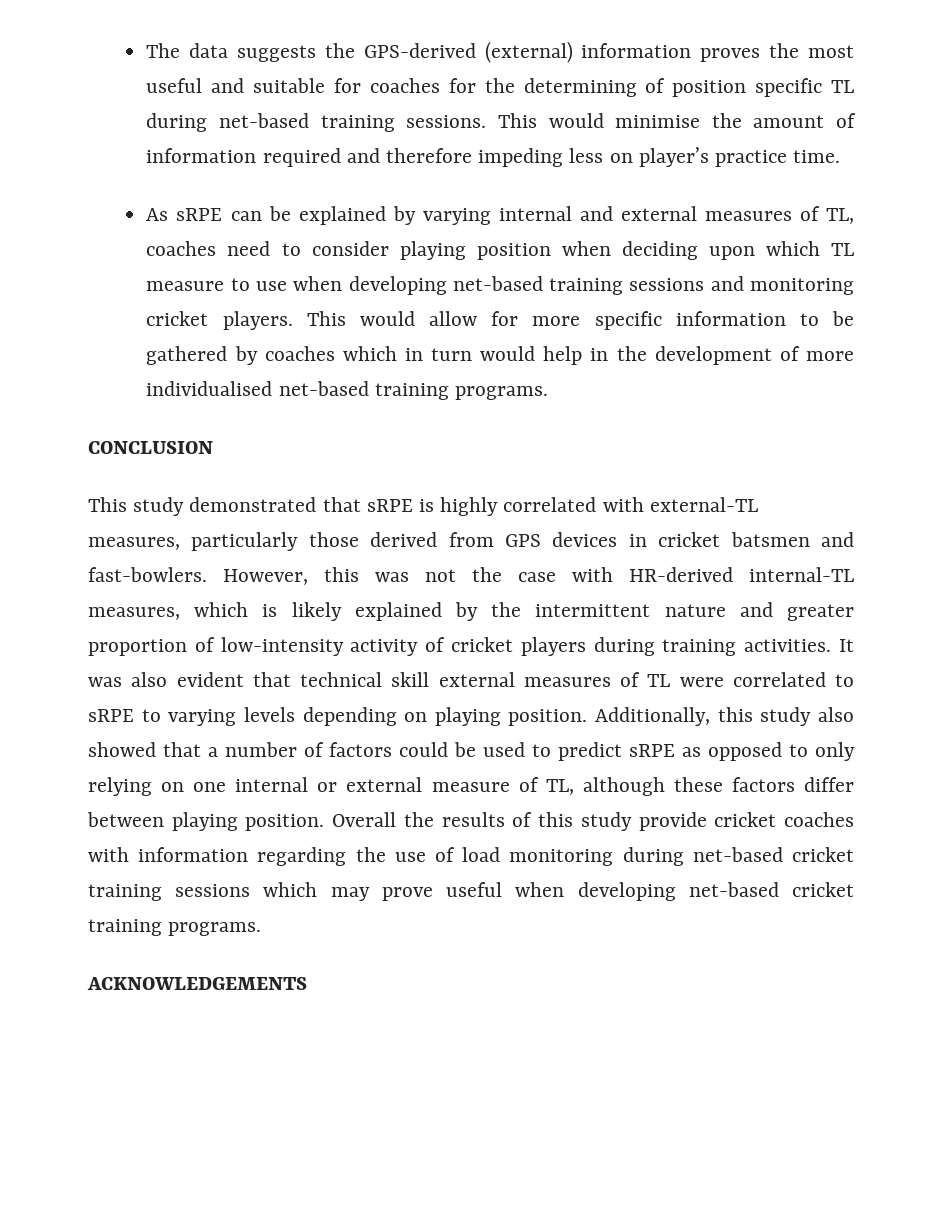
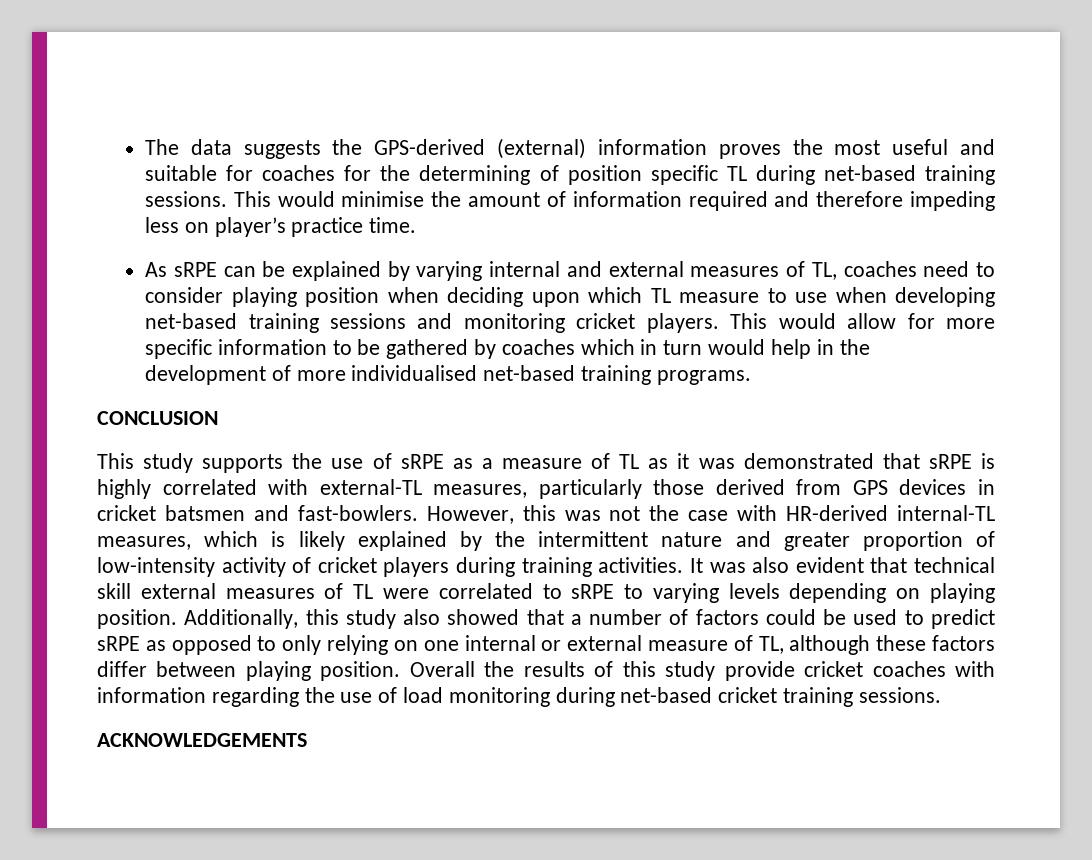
(185, 506) none -> [202,453,735,473] supports the use of sRPE as a measure of TL as it was
[175,882,854,901] [88,919,262,936] sessions which may prove useful when developing net-based cricket training programs. -> [858,687,941,703] sessions.

